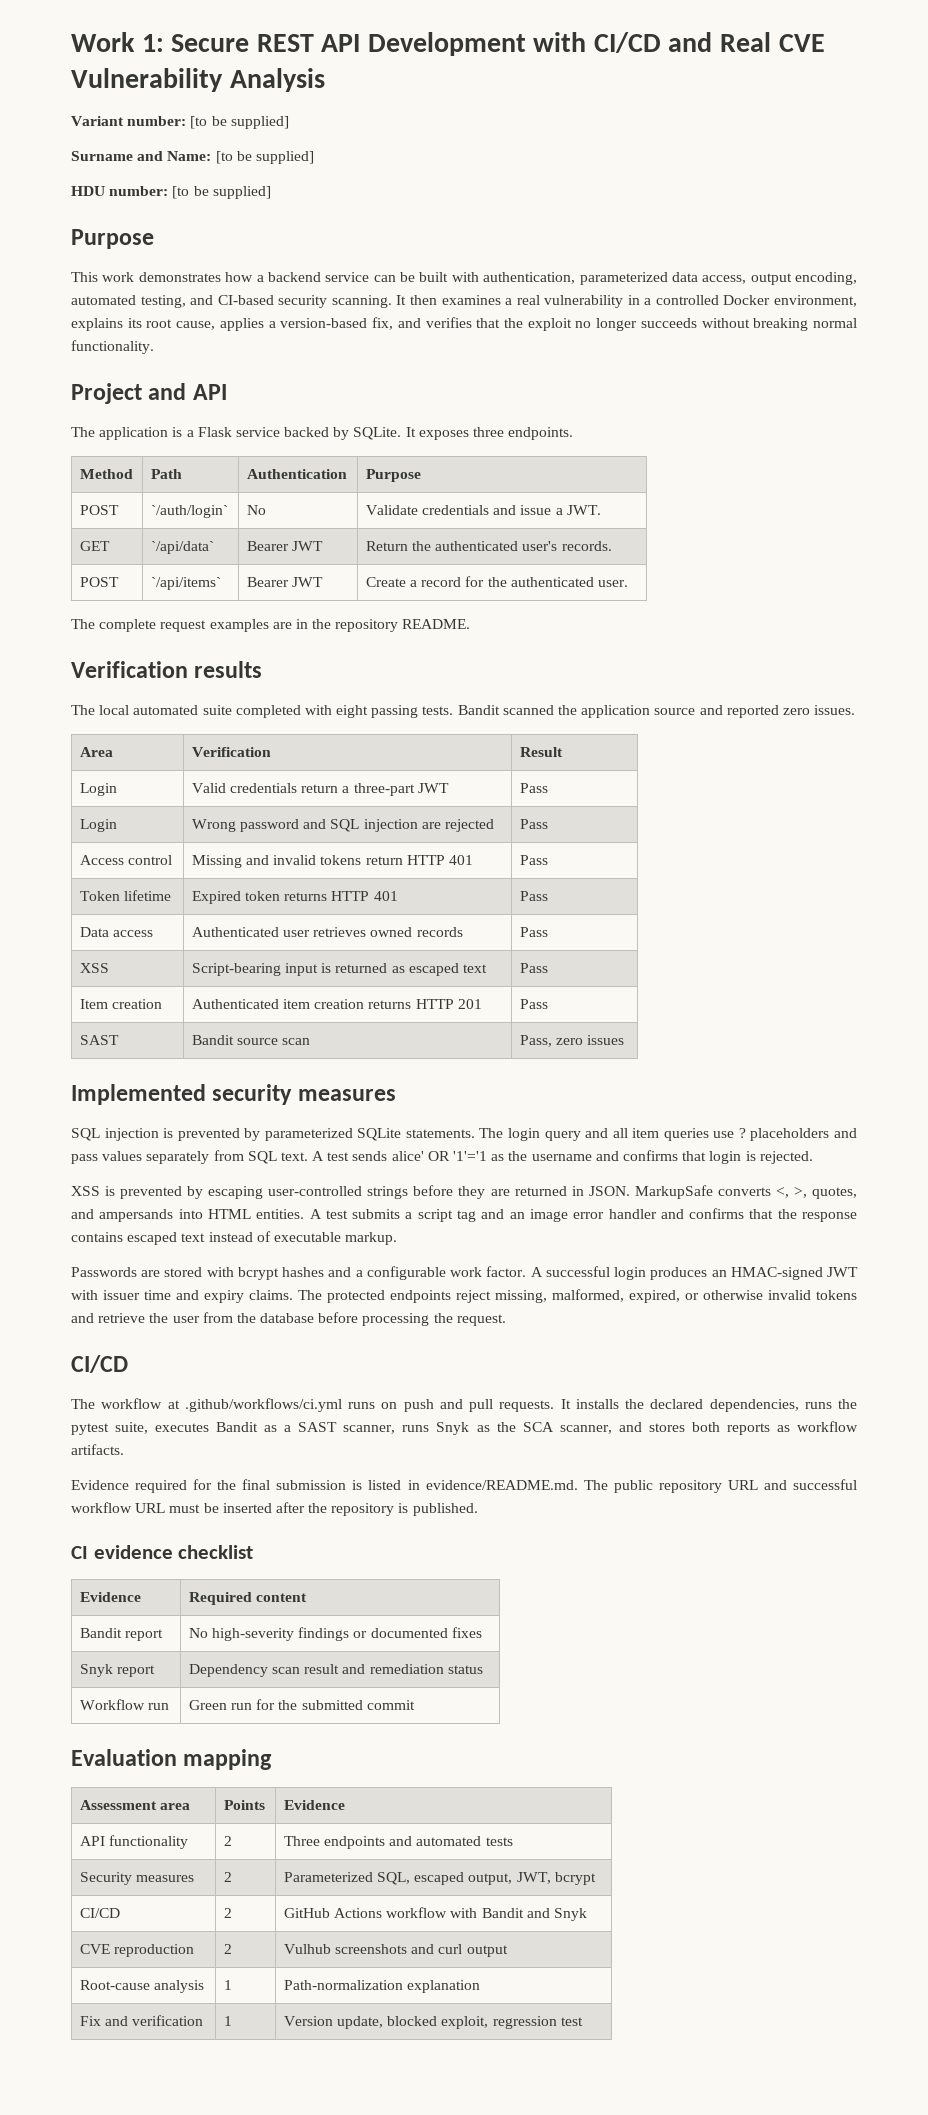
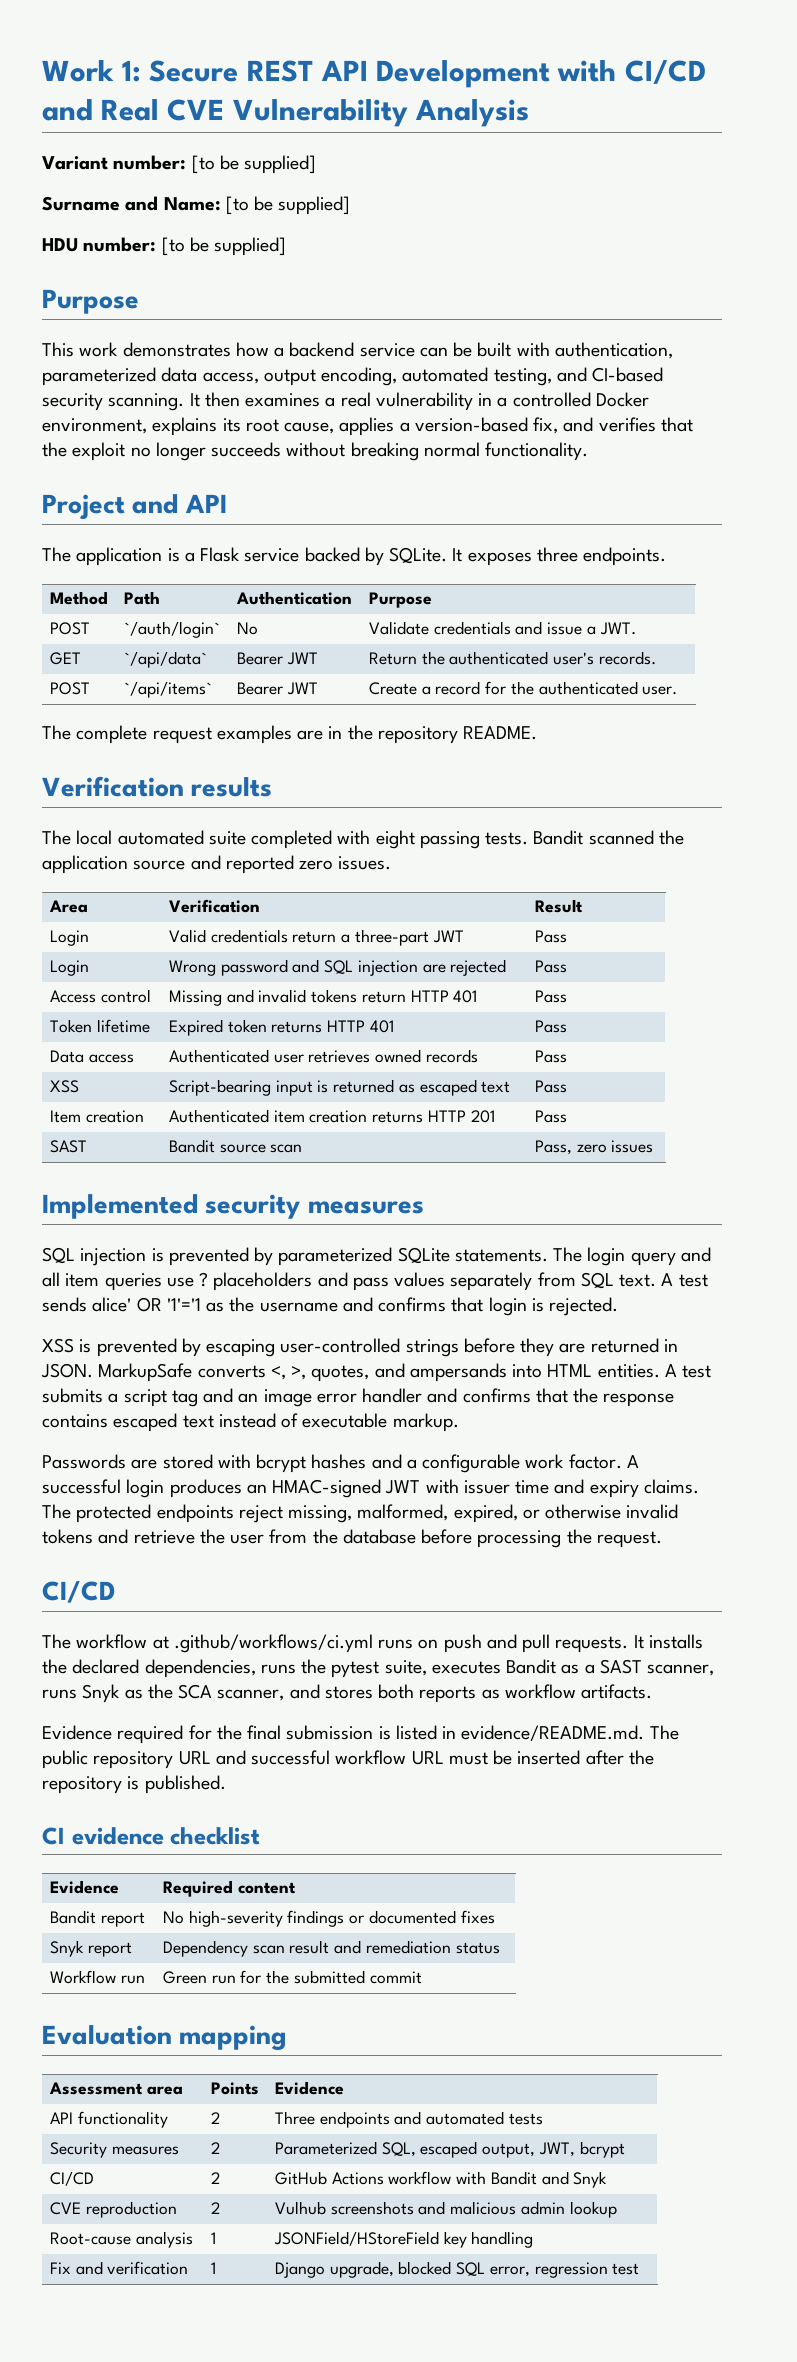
[438,1944,508,1957] curl output -> [450,2201,617,2218] malicious admin lookup
[283,1980,481,1993] Path-normalization explanation -> [273,2231,534,2248] JSONField/HStoreField key handling
[283,2016,489,2029] Version update, blocked exploit, -> [274,2261,530,2278] Django upgrade, blocked SQL error,

